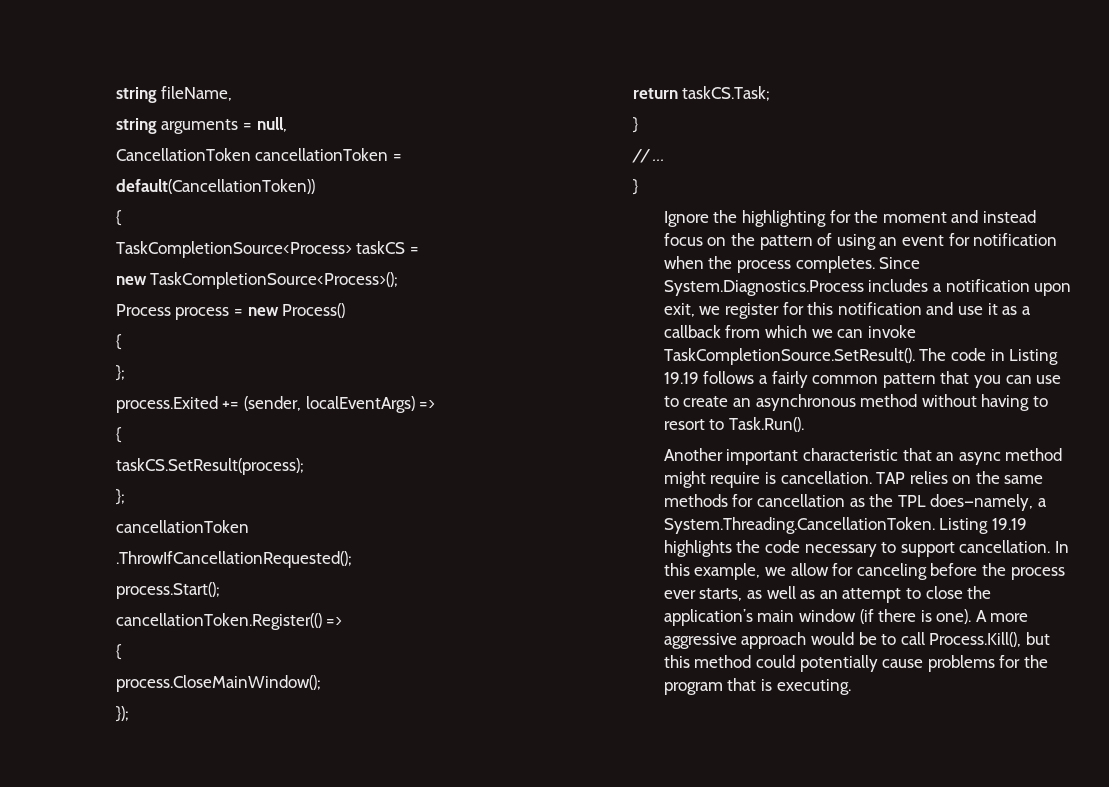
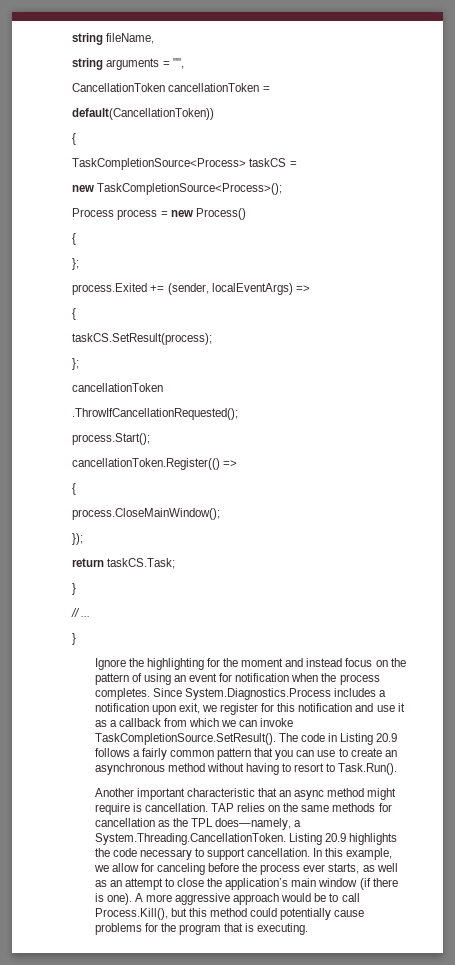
[256,117,287,132] null, -> [172,58,184,69] "",
[663,372,699,384] 19.19 -> [376,733,398,742] 20.9
[991,518,1027,530] 19.19 -> [324,833,346,842] 20.9

